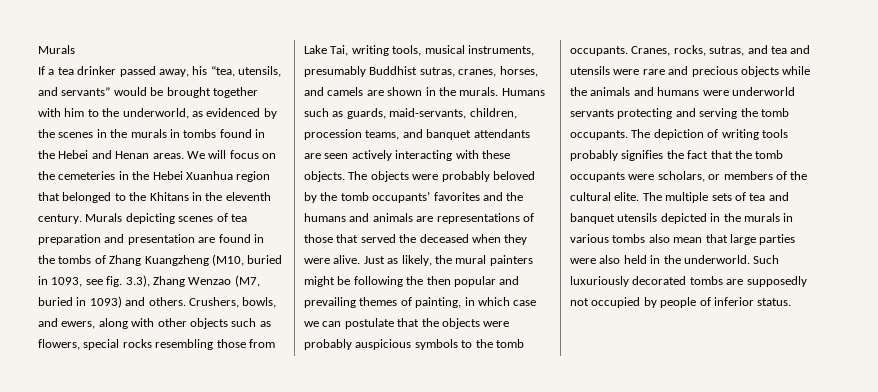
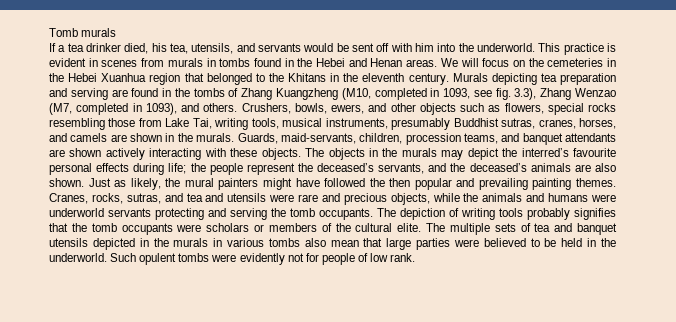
[38,45,75,54] Murals -> [49,28,117,37] Tomb murals
[119,66,235,77] passed away, his “tea, -> [124,43,188,54] died, his tea,
[61,87,111,96] servants” -> [258,43,301,52] servants
[166,87,258,98] [38,108,277,119] [38,129,128,138] brought together with him to the underworld, as evidenced by the scenes in the -> [352,43,616,55] [49,58,165,67] sent off with him into the underworld. This practice is evident in scenes from
[178,213,228,222] scenes of -> (537, 79) none
[127,234,195,245] presentation -> [70,88,108,100] serving
[247,255,283,264] buried -> [374,88,427,100] completed
[38,296,122,308] buried in 1093) -> [76,103,177,115] completed in 1093),
[38,318,155,329] and ewers, along with -> [331,103,387,114] ewers, and
[501,88,545,96] [304,108,386,119] Humans such as guards, -> [237,133,278,144] Guards,
[324,153,349,159] seen -> [69,148,102,157] shown
[412,171,535,182] [304,191,524,203] [304,213,534,224] [304,234,528,245] [304,255,361,264] were probably beloved by the tomb occupants’ favorites and the humans and animals are representations of those that served the deceased when they were alive. -> [368,148,616,160] [49,163,616,175] [49,178,84,187] in the murals may depict the interred’s favourite personal effects during life; the people represent the deceased’s servants, and the deceased’s animals are also shown.
[337,276,403,287] be following -> [295,178,366,187] have followed
[359,297,537,308] [304,318,510,329] [304,339,524,350] [570,46,628,56] themes of painting, in which case we can postulate that the objects were probably auspicious symbols to the tomb occupants. -> [532,178,616,190] painting themes.
[740,66,779,77] objects -> [390,193,430,205] objects,
[666,150,709,159] the fact -> (616, 214) none
[657,171,705,182] scholars, -> [206,223,250,232] scholars
[599,255,621,264] also -> [483,238,557,247] believed to be
[570,276,807,287] [570,297,792,308] luxuriously decorated tombs are supposedly not occupied by people of inferior status. -> [139,253,416,265] opulent tombs were evidently not for people of low rank.

